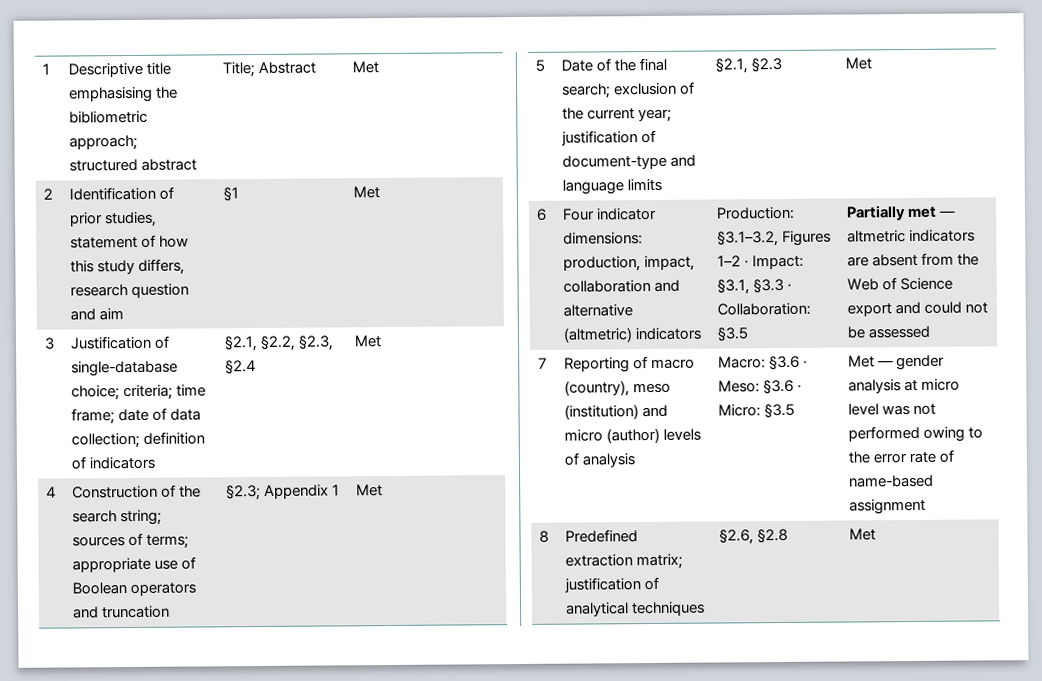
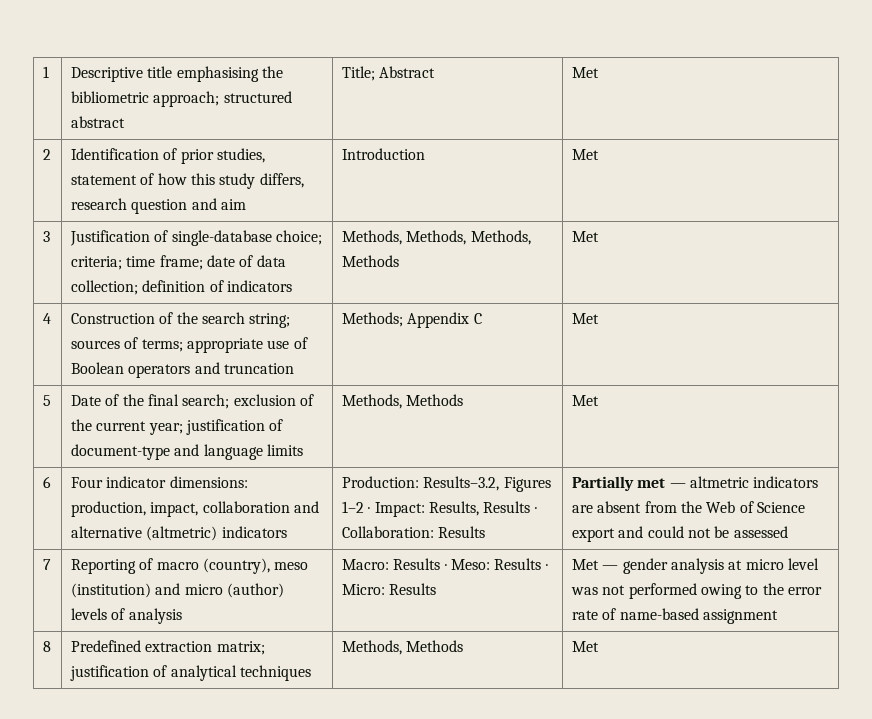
[223,187,240,202] §1 -> [341,148,425,160] Introduction
[224,335,335,352] [225,360,257,375] §2.1, §2.2, §2.3, §2.4 -> [341,230,531,245] [341,255,399,267] Methods, Methods, Methods, Methods
[226,484,341,501] §2.3; Appendix 1 -> [341,312,482,328] Methods; Appendix C
[715,57,783,74] §2.1, §2.3 -> [341,394,464,409] Methods, Methods
[717,231,780,247] §3.1–3.2, -> [423,476,500,491] Results–3.2,
[717,278,785,295] §3.1, §3.3 -> [428,501,531,516] Results, Results
[717,327,750,342] §3.5 -> [438,526,486,538] Results
[769,355,801,371] §3.6 -> [393,558,441,570] Results
[763,379,795,395] §3.6 -> [494,558,542,570] Results
[764,403,796,419] §3.5 -> [389,583,437,595] Results
[719,528,789,545] §2.6, §2.8 -> [341,640,464,655] Methods, Methods

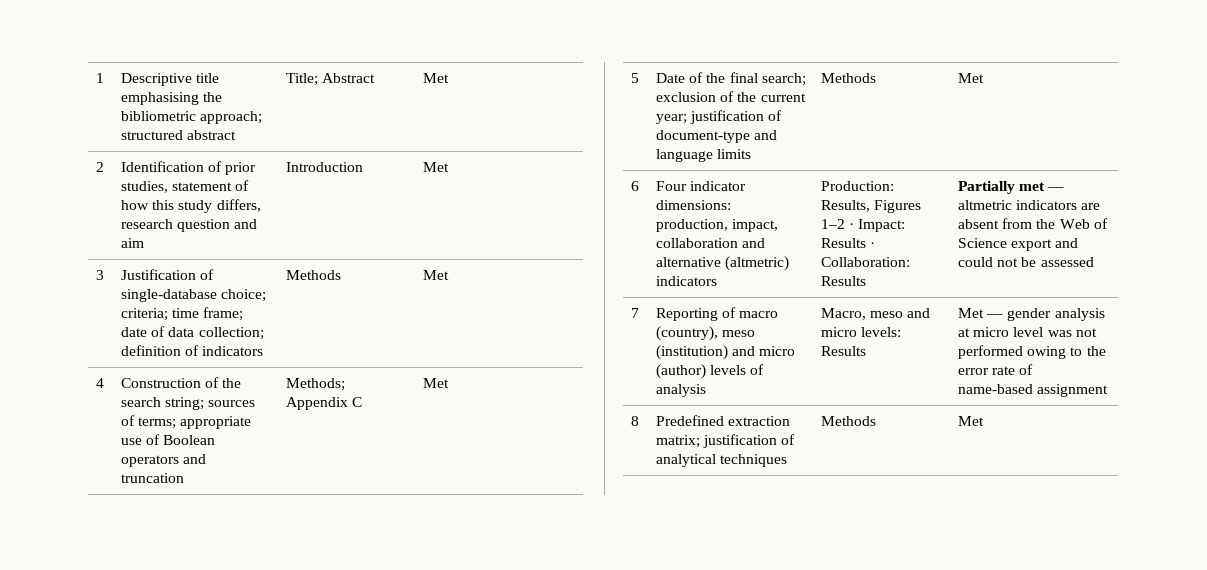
[341,230,531,245] Methods, Methods, Methods, -> (264, 351) none
[341,394,402,409] Methods, -> (752, 154) none
[423,476,500,491] Results–3.2, -> [821,200,871,212] Results,
[428,501,479,516] Results, -> (906, 225) none
[341,558,548,570] [341,584,385,595] Macro: Results · Meso: Results · Micro: -> [821,308,931,320] [821,327,902,337] Macro, meso and micro levels:
[341,640,402,655] Methods, -> (788, 460) none

